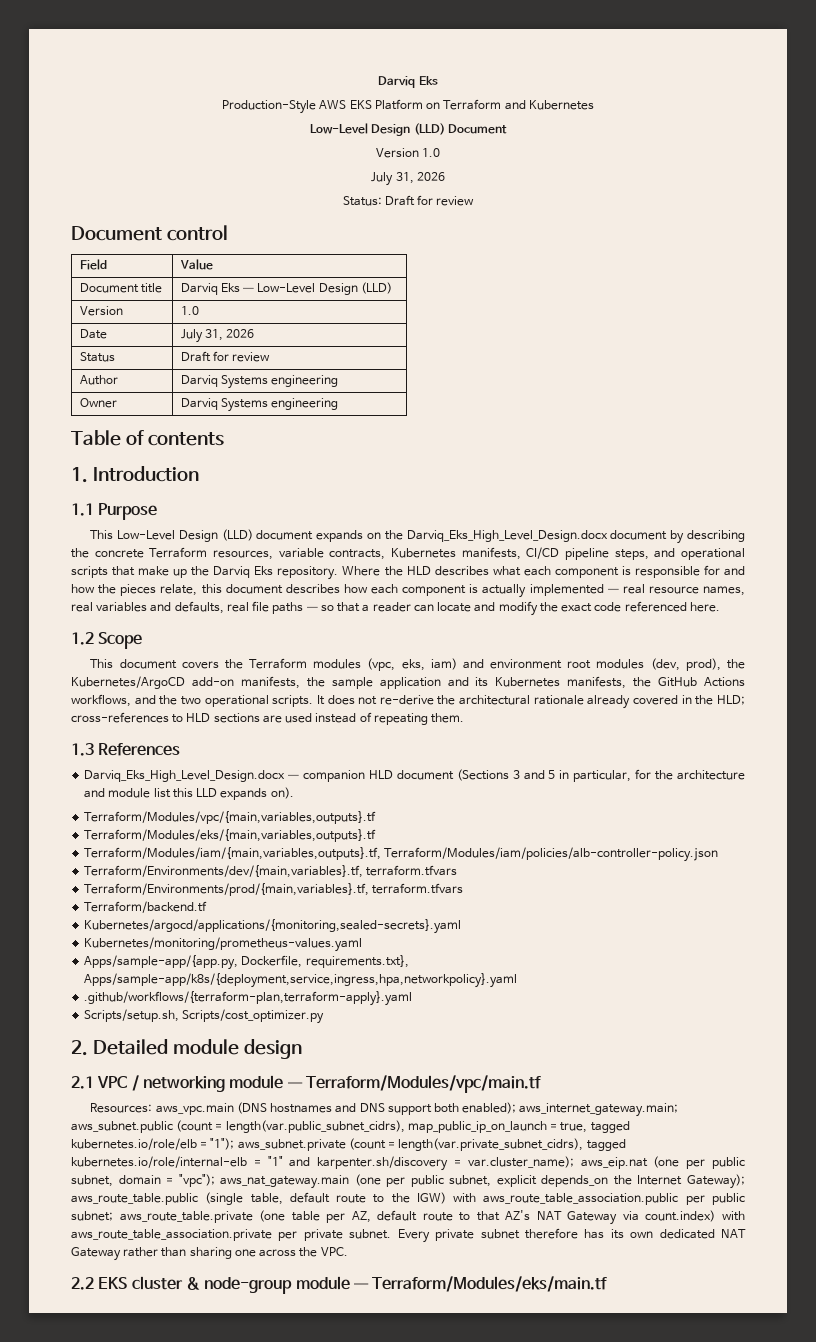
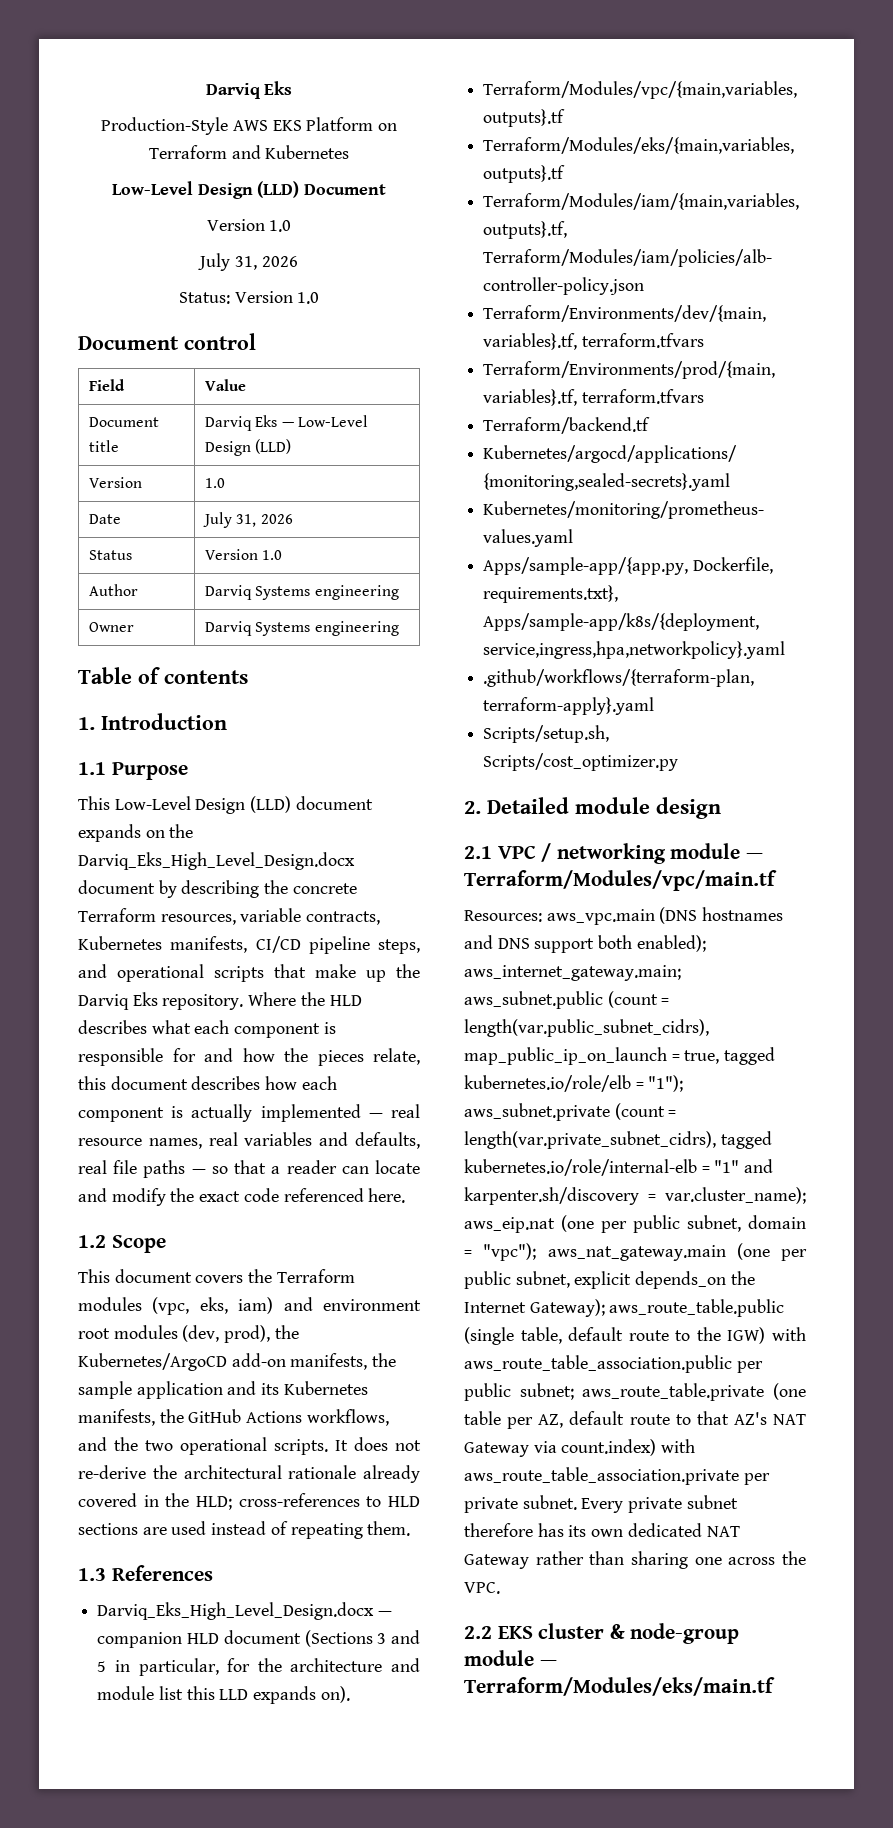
[384,195,475,206] Draft for review -> [234,291,320,304] Version 1.0
[180,351,271,362] Draft for review -> [204,549,283,560] Version 1.0

